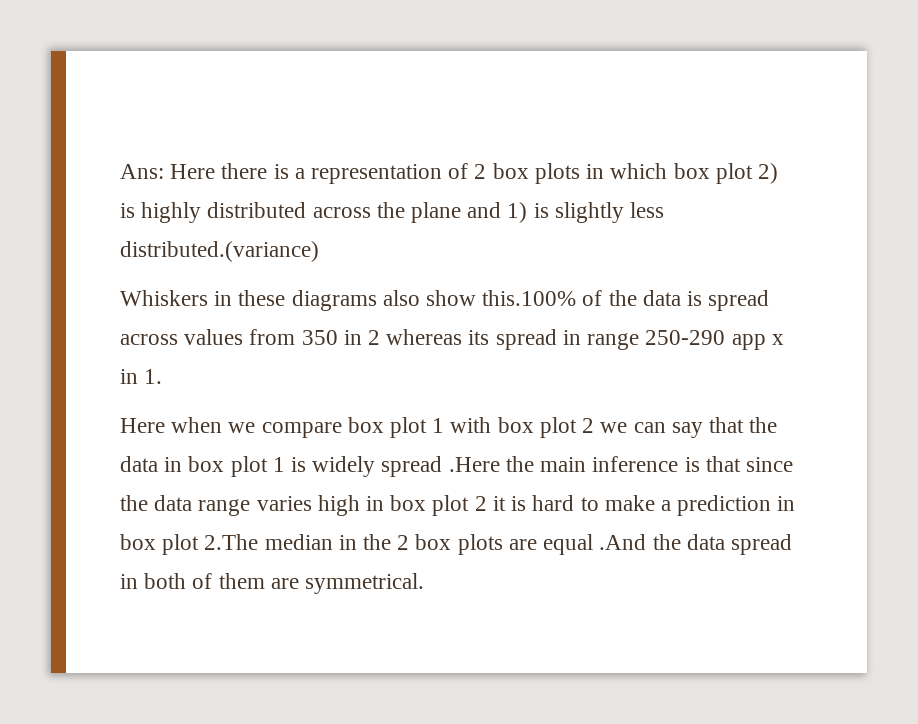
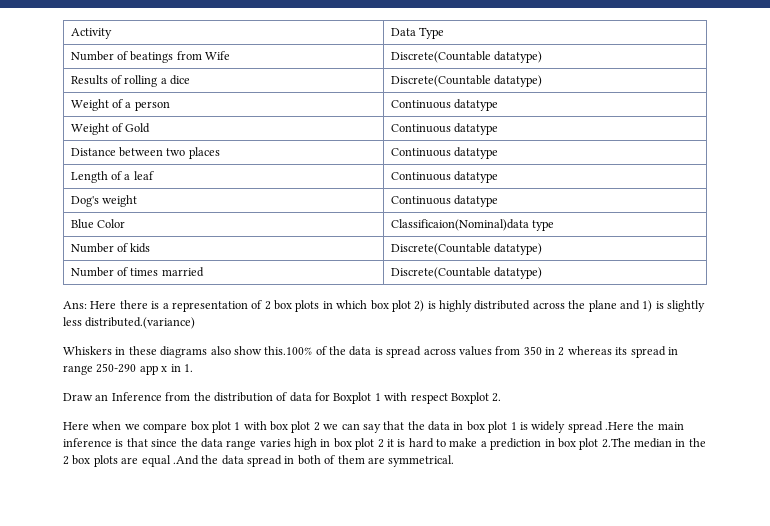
(120, 171) none -> [70,28,112,39] [390,27,445,39] [70,51,231,63] [390,51,543,63] [70,75,191,87] [390,75,543,87] [70,99,170,111] [390,99,499,111] [70,123,151,135] [390,123,499,135] [70,147,220,159] [390,147,499,159] [70,171,154,183] [390,171,499,183] [70,195,138,207] [390,195,499,207] [70,219,126,229] [390,219,555,231] [70,243,151,253] [390,243,543,255] [70,267,204,277] [390,267,543,279] Activity | Data Type // Number of beatings from Wife | Discrete(Countable datatype) // Results of rolling a dice | Discrete(Countable datatype) // Weight of a person | Continuous datatype // Weight of Gold | Continuous datatype // Distance between two places | Continuous datatype // Length of a leaf | Continuous datatype // Dog's weight | Continuous datatype // Blue Color | Classificaion(Nominal)data type // Number of kids | Discrete(Countable datatype) // Number of times married | Discrete(Countable datatype) //
(163, 376) none -> [63,392,502,404] // Draw an Inference from the distribution of data for Boxplot 1 with respect Boxplot 2.

